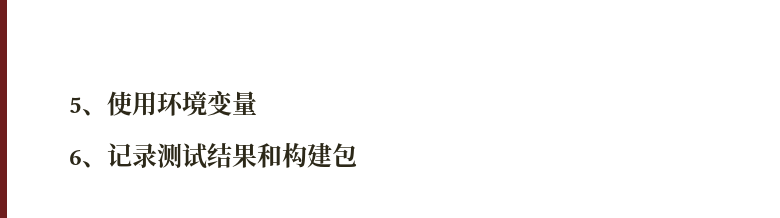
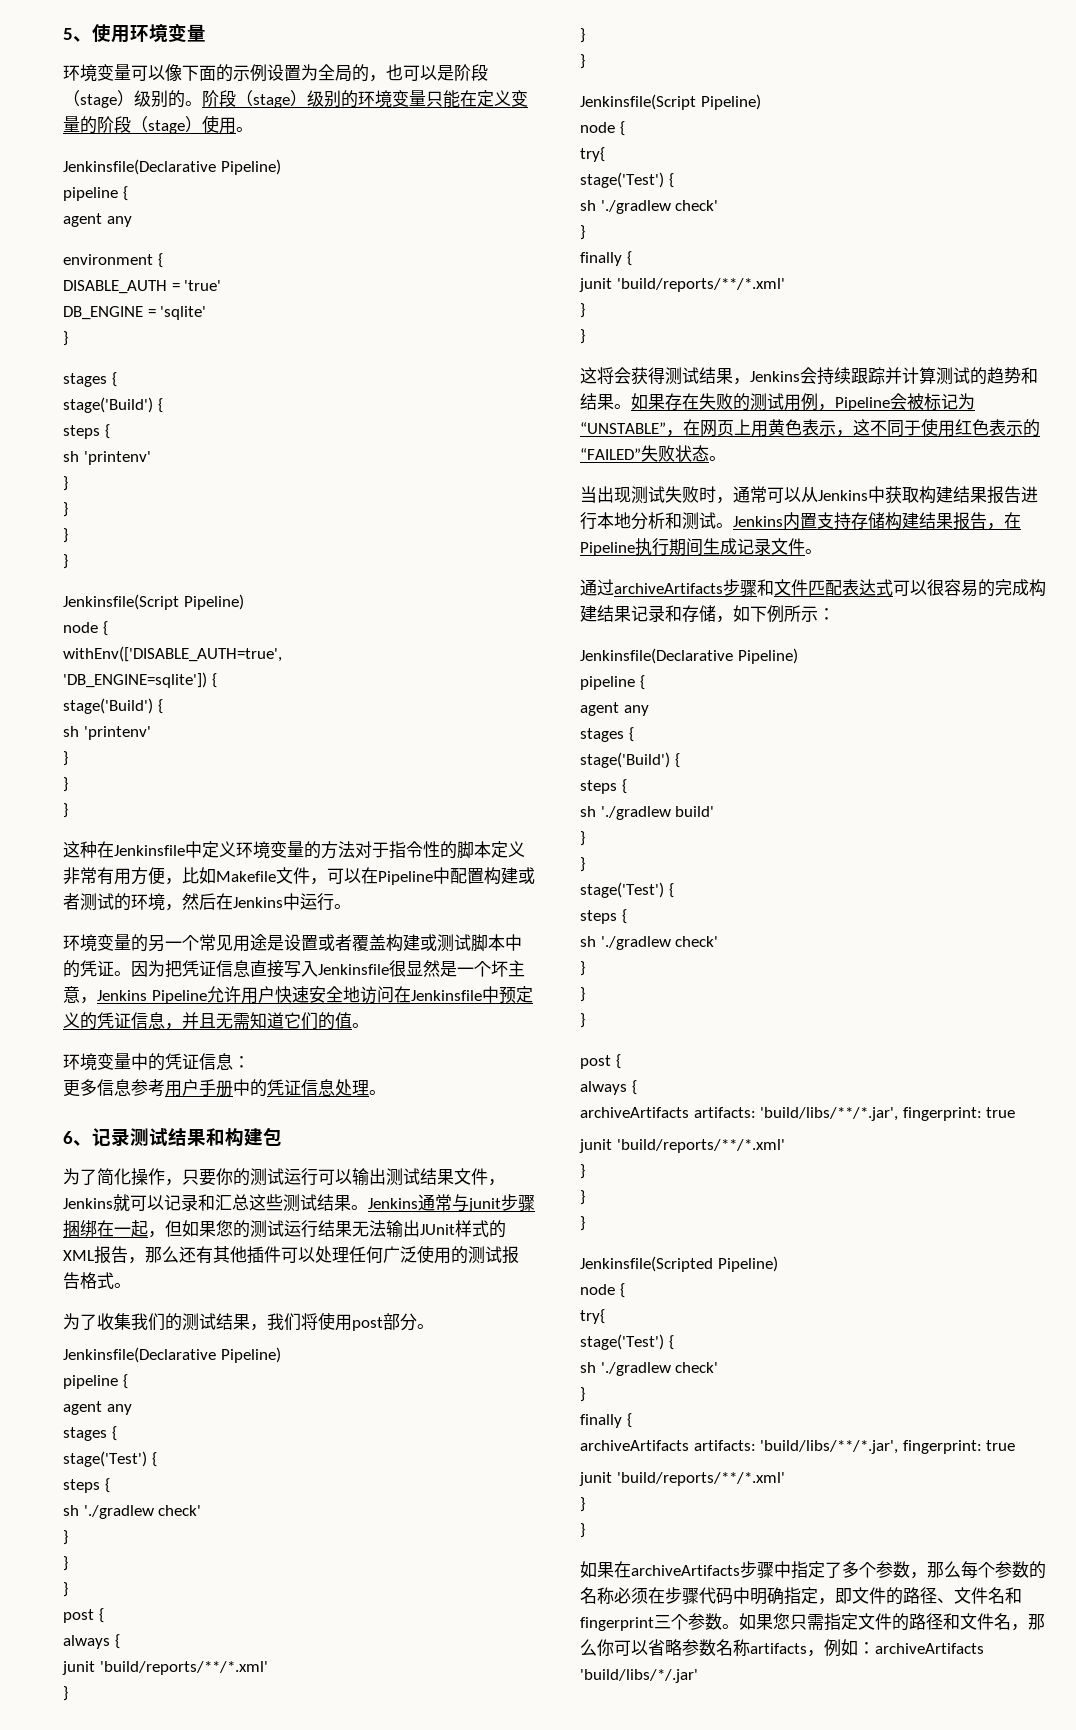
(257, 103) none -> [63,64,488,82] [63,90,528,108] [63,115,253,134] [63,159,281,175] [63,186,128,201] [63,213,132,227] [63,253,163,268] [63,280,222,294] [63,306,207,320] [63,331,68,346] [63,372,117,387] [63,397,163,413] [63,424,110,439] [63,451,151,465] [63,476,68,491] [63,502,68,517] [63,528,68,543] [63,554,68,569] [63,594,244,610] [63,621,108,636] [63,646,282,662] [63,672,217,688] [63,698,163,714] [63,726,151,740] [63,751,68,766] [63,777,68,792] [63,803,68,818] [63,841,525,859] [63,867,535,885] [63,893,351,911] [63,934,522,952] [63,960,525,978] [63,986,533,1004] [63,1012,369,1030] [63,1053,250,1071] [63,1079,386,1097] // 环境变量可以像下面的示例设置为全局的，也可以是阶段（stage）级别的。阶段（stage）级别的环境变量只能在定义变量的阶段（stage）使用。 // Jenkinsfile(Declarative Pipeline) // pipeline { // agent any // environment { // DISABLE_AUTH = 'true' // DB_ENGINE = 'sqlite' // } // stages { // stage('Build') { // steps { // sh 'printenv' // } // } // } // } // Jenkinsfile(Script Pipeline) // node { // withEnv(['DISABLE_AUTH=true', // 'DB_ENGINE=sqlite']) { // stage('Build') { // sh 'printenv' // } // } // } // 这种在Jenkinsfile中定义环境变量的方法对于指令性的脚本定义非常有用方便，比如Makefile文件，可以在Pipeline中配置构建或者测试的环境，然后在Jenkins中运行。 // 环境变量的另一个常见用途是设置或者覆盖构建或测试脚本中的凭证。因为把凭证信息直接写入Jenkinsfile很显然是一个坏主意，Jenkins Pipeline允许用户快速安全地访问在Jenkinsfile中预定义的凭证信息，并且无需知道它们的值。 // 环境变量中的凭证信息： // 更多信息参考用户手册中的凭证信息处理。
(357, 155) none -> [63,1168,505,1186] [63,1194,535,1212] [63,1220,506,1238] [63,1245,519,1264] [63,1272,131,1289] [63,1312,434,1331] [63,1347,281,1363] [63,1374,128,1389] [63,1401,132,1415] [63,1426,117,1441] [63,1451,157,1467] [63,1478,110,1493] [63,1505,202,1519] [63,1530,68,1545] [63,1556,68,1571] [63,1582,68,1597] [63,1608,104,1623] [63,1634,120,1649] [62,1661,268,1675] [63,1686,68,1701] [580,28,585,43] [580,54,585,69] [580,94,761,110] [580,121,625,136] [580,147,605,162] [580,172,674,188] [580,200,719,214] [580,225,585,240] [580,251,632,266] [579,278,785,292] [580,303,585,318] [580,329,585,344] [580,367,1038,385] [580,393,975,411] [580,418,1040,437] [580,445,726,462] [580,486,1038,504] [580,512,1021,530] [580,538,822,556] [580,579,1046,597] [580,605,835,623] [580,648,798,664] [580,675,645,690] [580,702,649,716] [580,727,634,742] [580,752,680,768] [580,779,627,794] [580,806,715,820] [580,831,585,846] [580,857,585,872] [580,882,674,898] [580,909,627,924] [580,936,719,950] [580,961,585,976] [580,987,585,1002] [580,1013,585,1028] [580,1054,621,1069] [580,1080,637,1095] [580,1107,1016,1121] [579,1139,785,1153] [580,1164,585,1179] [580,1190,585,1205] [580,1216,585,1231] [580,1256,778,1272] [580,1283,625,1298] [580,1309,605,1324] [580,1334,674,1350] [580,1362,719,1376] [580,1387,585,1402] [580,1413,632,1428] [580,1440,1016,1454] [579,1472,785,1486] [580,1497,585,1512] [580,1523,585,1538] [580,1561,1046,1579] [580,1587,1022,1605] [580,1613,1045,1631] [580,1639,984,1657] [580,1669,698,1683] // 为了简化操作，只要你的测试运行可以输出测试结果文件，Jenkins就可以记录和汇总这些测试结果。Jenkins通常与junit步骤捆绑在一起，但如果您的测试运行结果无法输出JUnit样式的XML报告，那么还有其他插件可以处理任何广泛使用的测试报告格式。 // 为了收集我们的测试结果，我们将使用post部分。 // Jenkinsfile(Declarative Pipeline) // pipeline { // agent any // stages { // stage('Test') { // steps { // sh './gradlew check' // } // } // } // post { // always { // junit 'build/reports/**/*.xml' // } // } // } // Jenkinsfile(Script Pipeline) // node { // try{ // stage('Test') { // sh './gradlew check' // } // finally { // junit 'build/reports/**/*.xml' // } // } // 这将会获得测试结果，Jenkins会持续跟踪并计算测试的趋势和结果。如果存在失败的测试用例，Pipeline会被标记为“UNSTABLE”，在网页上用黄色表示，这不同于使用红色表示的“FAILED”失败状态。 // 当出现测试失败时，通常可以从Jenkins中获取构建结果报告进行本地分析和测试。Jenkins内置支持存储构建结果报告，在Pipeline执行期间生成记录文件。 // 通过archiveArtifacts步骤和文件匹配表达式可以很容易的完成构建结果记录和存储，如下例所示： // Jenkinsfile(Declarative Pipeline) // pipeline { // agent any // stages { // stage('Build') { // steps { // sh './gradlew build' // } // } // stage('Test') { // steps { // sh './gradlew check' // } // } // } // post { // always { // archiveArtifacts artifacts: 'build/libs/**/*.jar', fingerprint: true // junit 'build/reports/**/*.xml' // } // } // } // Jenkinsfile(Scripted Pipeline) // node { // try{ // stage('Test') { // sh './gradlew check' // } // finally { // archiveArtifacts artifacts: 'build/libs/**/*.jar', fingerprint: true // junit 'build/reports/**/*.xml' // } // } // 如果在archiveArtifacts步骤中指定了多个参数，那么每个参数的名称必须在步骤代码中明确指定，即文件的路径、文件名和fingerprint三个参数。如果您只需指定文件的路径和文件名，那么你可以省略参数名称artifacts，例如：archiveArtifacts 'build/libs/*/.jar'

